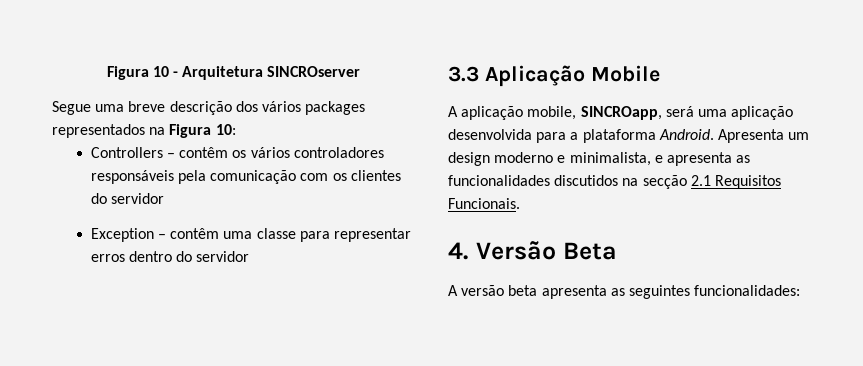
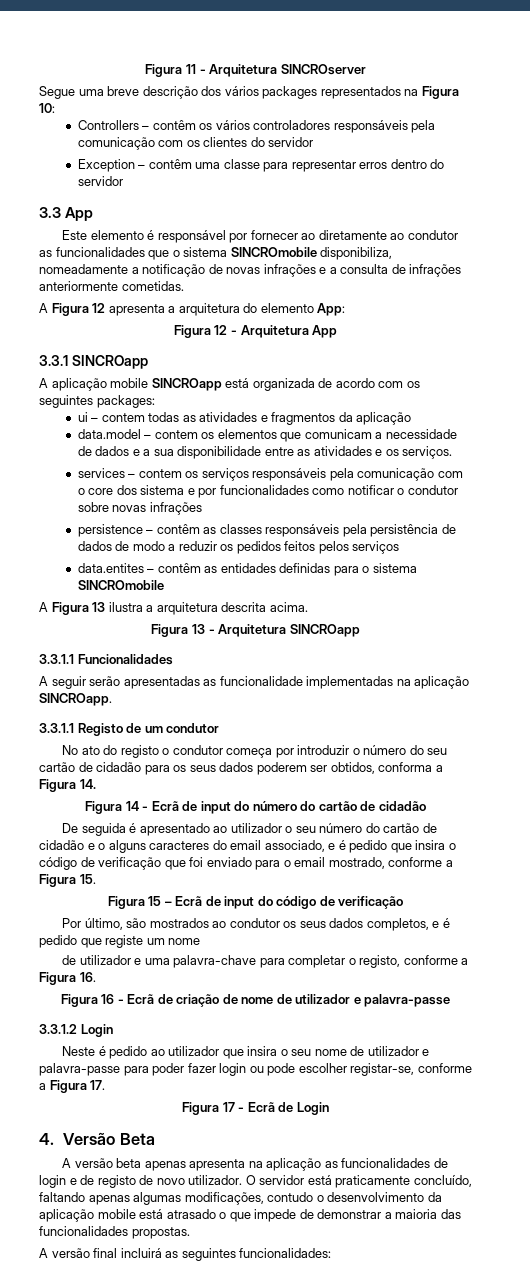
[106,66,169,80] Figura 10 -> [145,64,196,77] Figura 11
[484,65,660,87] [448,106,794,120] [448,129,810,143] [448,152,751,166] [448,175,781,189] [448,198,520,209] Aplicação Mobile // A aplicação mobile, SINCROapp, será uma aplicação desenvolvida para a plataforma Android. Apresenta um design moderno e minimalista, e apresenta as funcionalidades discutidos na secção 2.1 Requisitos Funcionais. -> [65,207,94,221] [62,230,458,243] [39,247,393,260] [39,264,462,277] [39,281,184,291] [39,303,346,316] [173,325,338,338] [39,355,148,369] [39,378,420,391] [39,395,155,408] [77,412,412,425] [77,429,457,442] [77,446,453,459] [77,468,463,481] [77,485,458,498] [77,502,202,515] [77,524,456,537] [77,541,400,554] [77,563,417,576] [77,580,164,590] [39,602,308,615] [151,624,360,637] [39,654,173,665] [39,676,470,689] [39,693,112,706] [39,723,220,736] [62,745,448,758] [39,762,443,775] [39,779,96,792] [85,801,426,814] [62,823,437,836] [39,840,456,853] [39,857,453,870] [39,874,96,887] [107,896,404,909] [62,918,450,931] [39,935,201,948] [62,955,469,968] [39,972,96,985] [60,994,451,1007] [39,1024,113,1037] [62,1046,430,1059] [39,1063,472,1076] [39,1080,106,1093] [182,1102,329,1115] App // Este elemento é responsável por fornecer ao diretamente ao condutor as funcionalidades que o sistema SINCROmobile disponibiliza, nomeadamente a notificação de novas infrações e a consulta de infrações anteriormente cometidas. // A Figura 12 apresenta a arquitetura do elemento App: // Figura 12 - Arquitetura App // 3.3.1 SINCROapp // A aplicação mobile SINCROapp está organizada de acordo com os seguintes packages: // ui – contem todas as atividades e fragmentos da aplicação // data.model – contem os elementos que comunicam a necessidade de dados e a sua disponibilidade entre as atividades e os serviços. // services – contem os serviços responsáveis pela comunicação com o core dos sistema e por funcionalidades como notificar o condutor sobre novas infrações // persistence – contêm as classes responsáveis pela persistência de dados de modo a reduzir os pedidos feitos pelos serviços // data.entites – contêm as entidades definidas para o sistema SINCROmobile // A Figura 13 ilustra a arquitetura descrita acima. // Figura 13 - Arquitetura SINCROapp // 3.3.1.1 Funcionalidades // A seguir serão apresentadas as funcionalidade implementadas na aplicação SINCROapp. // 3.3.1.1 Registo de um condutor // No ato do registo o condutor começa por introduzir o número do seu cartão de cidadão para os seus dados poderem ser obtidos, conforma a Figura 14. // Figura 14 - Ecrã de input do número do cartão de cidadão // De seguida é apresentado ao utilizador o seu número do cartão de cidadão e o alguns caracteres do email associado, e é pedido que insira o código de verificação que foi enviado para o email mostrado, conforme a Figura 15. // Figura 15 – Ecrã de input do código de verificação // Por último, são mostrados ao condutor os seus dados completos, e é pedido que registe um nome // de utilizador e uma palavra-chave para completar o registo, conforme a Figura 16. // Figura 16 - Ecrã de criação de nome de utilizador e palavra-passe // 3.3.1.2 Login // Neste é pedido ao utilizador que insira o seu nome de utilizador e palavra-passe para poder fazer login ou pode escolher registar-se, conforme a Figura 17. // Figura 17 - Ecrã de Login
[541,285,607,299] apresenta -> [144,1158,448,1171] [39,1175,472,1188] [39,1192,442,1205] [39,1209,461,1222] [39,1226,190,1239] [39,1248,162,1258] apenas apresenta na aplicação as funcionalidades de login e de registo de novo utilizador. O servidor está praticamente concluído, faltando apenas algumas modificações, contudo o desenvolvimento da aplicação mobile está atrasado o que impede de demonstrar a maioria das funcionalidades propostas. // A versão final incluirá

